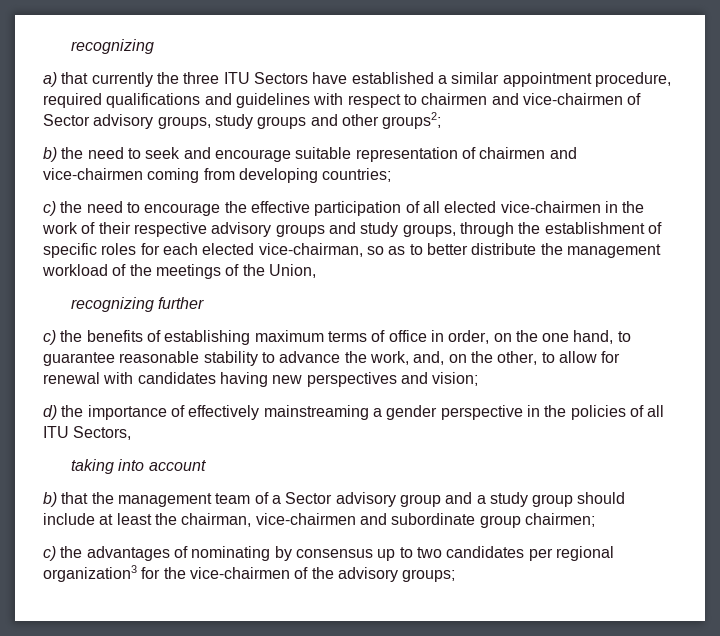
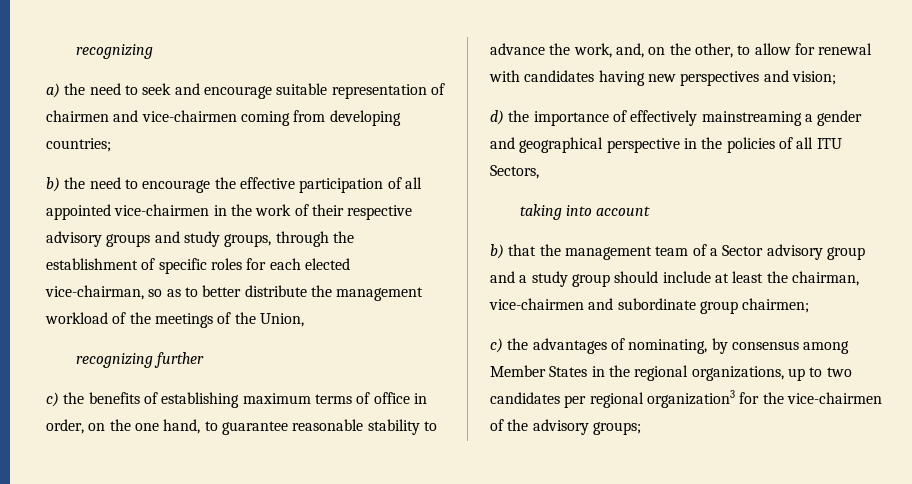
[61,72,671,87] [43,93,642,108] [43,112,442,129] [43,147,57,162] that currently the three ITU Sectors have established a similar appointment procedure, required qualifications and guidelines with respect to chairmen and vice-chairmen of Sector advisory groups, study groups and other groups2; // b) -> (60, 90) none
[43,201,56,216] c) -> [46,177,60,192] b)
[444,201,497,213] elected -> [46,204,111,220] appointed
(438, 412) none -> [490,137,604,153] and geographical
[191,546,271,561] nominating -> [628,339,708,354] nominating,
(373, 553) none -> [803,341,850,354] [490,365,784,381] among Member States in the regional organizations,

